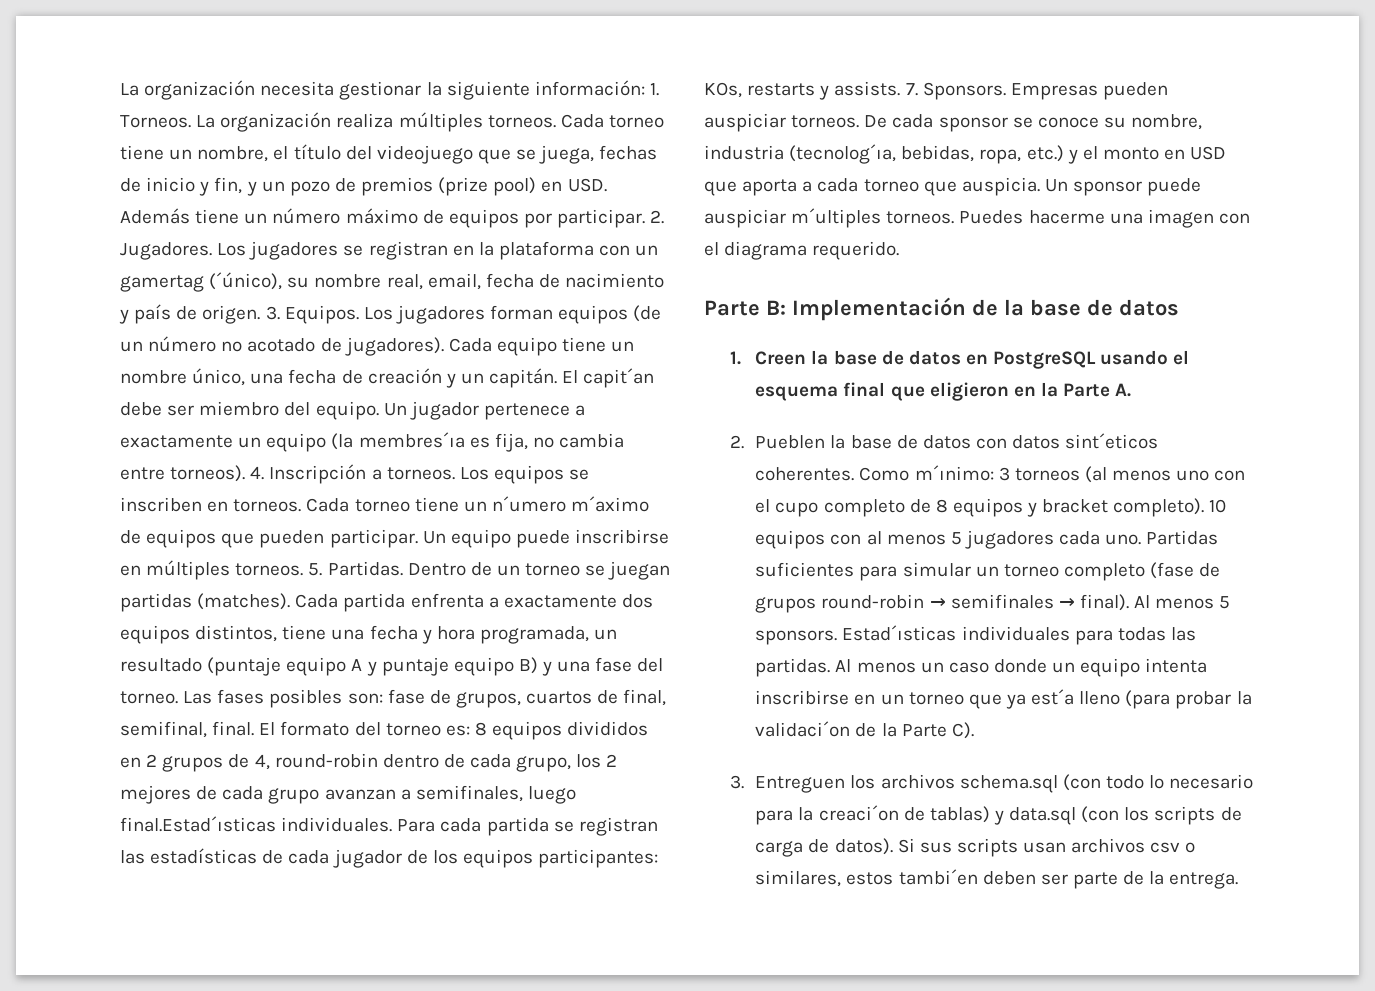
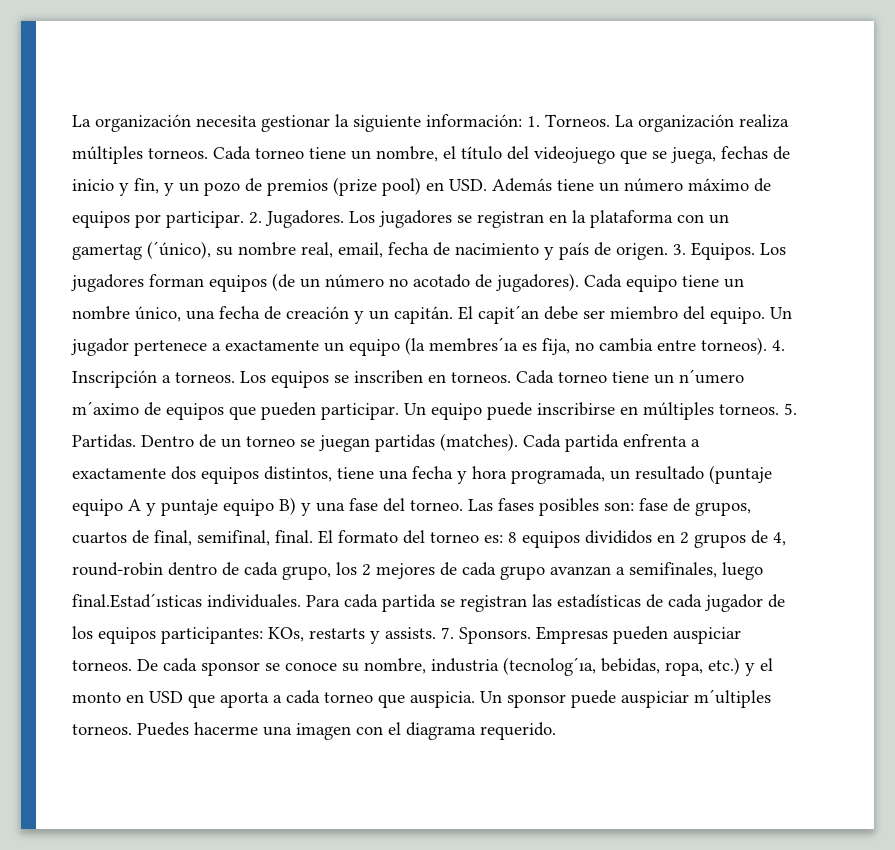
[704,297,1179,321] [729,350,1190,369] [755,382,1132,401] [729,433,1159,449] [755,465,1246,483] [755,498,1227,517] [755,530,1219,549] [755,562,1221,581] [755,594,1231,613] [755,625,1196,645] [755,658,1208,677] [755,689,1252,709] [755,721,974,739] [729,774,1254,793] [755,805,1242,825] [755,838,1196,857] [755,869,1239,889] // Parte B: Implementación de la base de datos // 1. Creen la base de datos en PostgreSQL usando el esquema final que eligieron en la Parte A. // 2. Pueblen la base de datos con datos sint´eticos coherentes. Como m´ınimo: 3 torneos (al menos uno con el cupo completo de 8 equipos y bracket completo). 10 equipos con al menos 5 jugadores cada uno. Partidas suficientes para simular un torneo completo (fase de grupos round-robin → semifinales → final). Al menos 5 sponsors. Estad´ısticas individuales para todas las partidas. Al menos un caso donde un equipo intenta inscribirse en un torneo que ya est´a lleno (para probar la validaci´on de la Parte C). // 3. Entreguen los archivos schema.sql (con todo lo necesario para la creaci´on de tablas) y data.sql (con los scripts de carga de datos). Si sus scripts usan archivos csv o similares, estos tambi´en deben ser parte de la entrega. -> (556, 731) none

